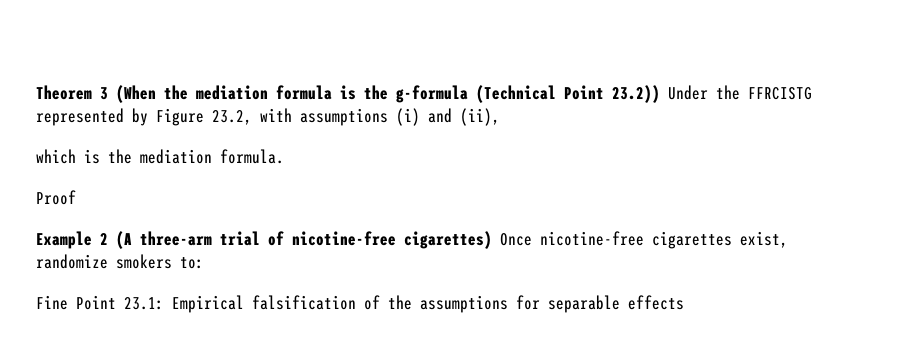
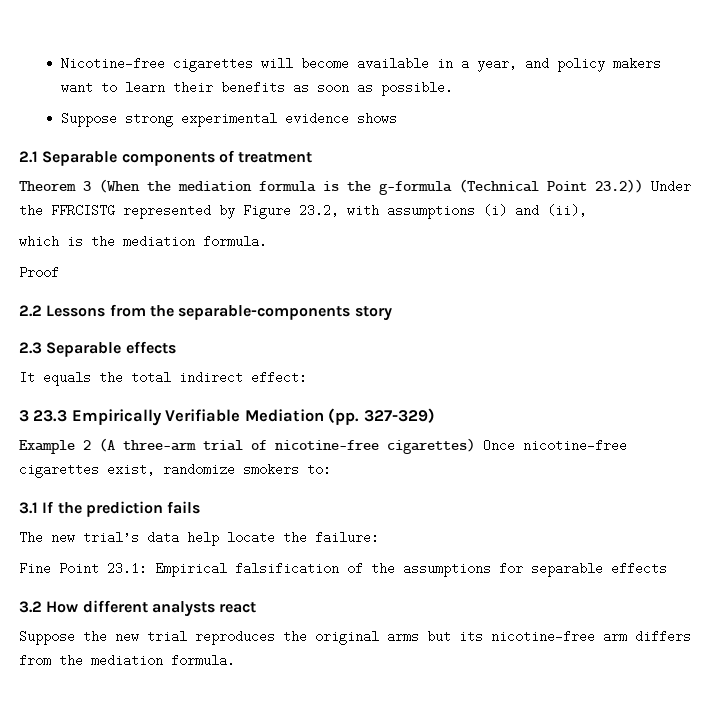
(36, 92) none -> [60,57,661,72] [60,81,453,96] [60,112,397,127] [19,150,313,166] Nicotine-free cigarettes will become available in a year, and policy makers want to learn their benefits as soon as possible. // Suppose strong experimental evidence shows // 2.1 Separable components of treatment //
(76, 197) none -> [19,304,392,321] [19,341,176,357] [19,371,307,386] [19,408,435,426] // 2.2 Lessons from the separable-components story // 2.3 Separable effects // It equals the total indirect effect: // 3 23.3 Empirically Verifiable Mediation (pp. 327-329)
(204, 263) none -> [19,501,201,517] [19,531,379,546] // 3.1 If the prediction fails // The new trial’s data help locate the failure:
(684, 302) none -> [19,600,257,617] [19,630,691,645] [19,654,235,667] // 3.2 How different analysts react // Suppose the new trial reproduces the original arms but its nicotine-free arm differs from the mediation formula.

